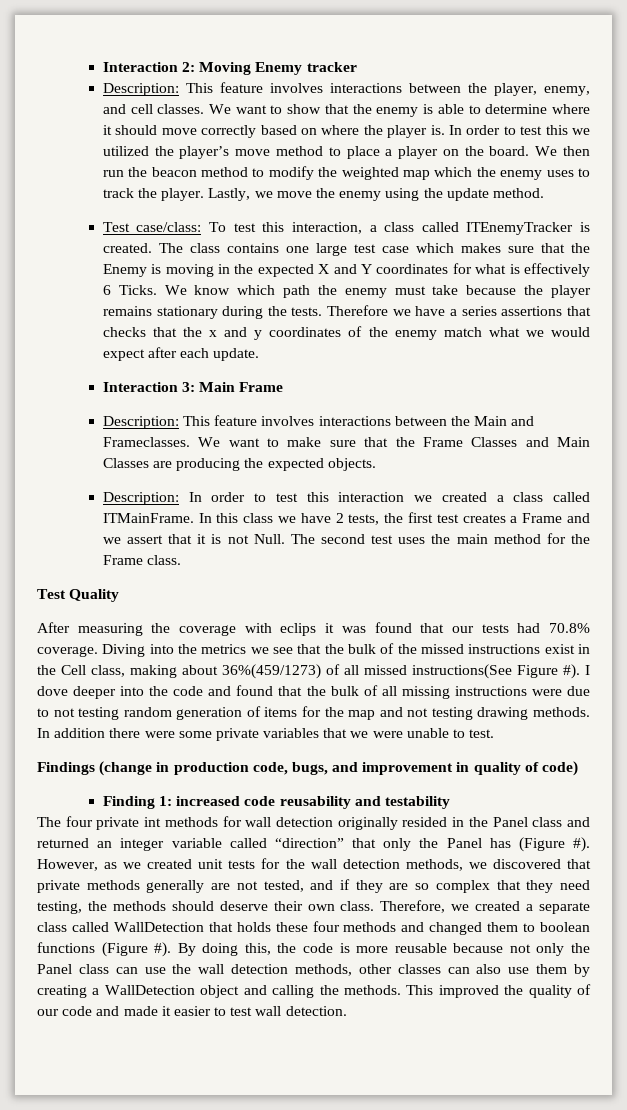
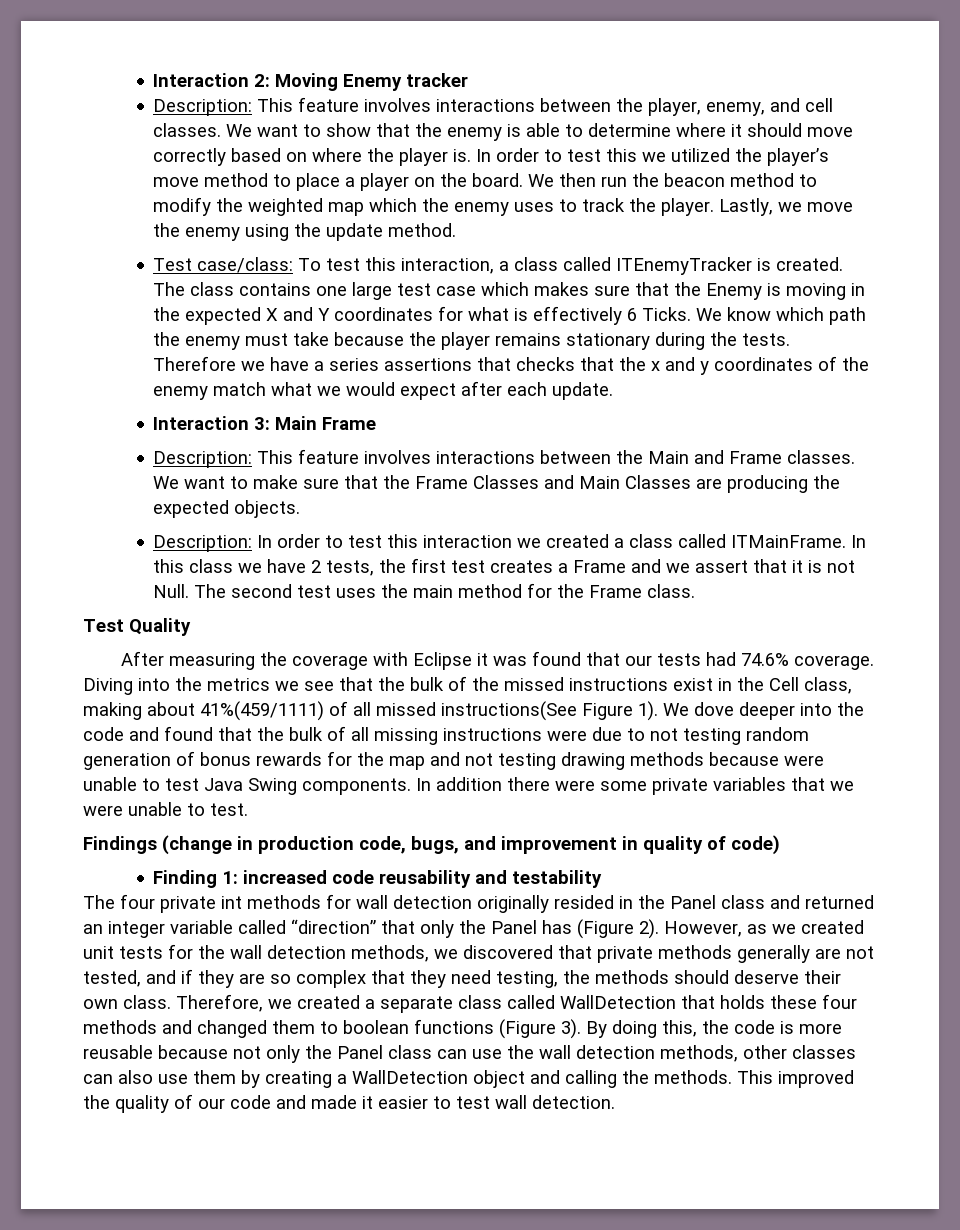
[102,437,190,447] Frameclasses. -> [729,450,856,464] Frame classes.
[280,623,317,636] eclips -> [412,652,472,670] Eclipse
[548,623,590,633] 70.8% -> [740,653,789,666] 74.6%
[222,664,321,679] 36%(459/1273) -> [200,701,324,721] 41%(459/1111)
[563,664,590,679] #). I -> [638,701,689,721] 1). We
[264,707,298,717] items -> [200,752,322,766] bonus rewards
[532,707,590,717] methods. -> [630,752,824,766] [83,777,411,795] methods because were unable to test Java Swing components.
[573,837,590,852] #). -> [639,919,659,939] 2).
[154,942,172,957] #). -> [561,1019,581,1039] 3).

